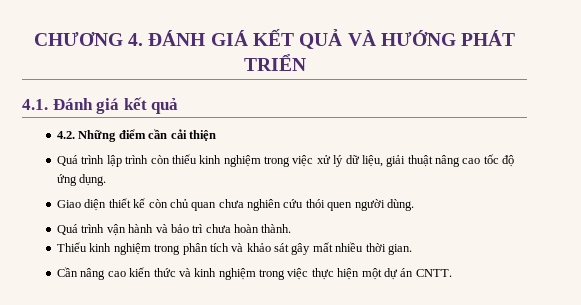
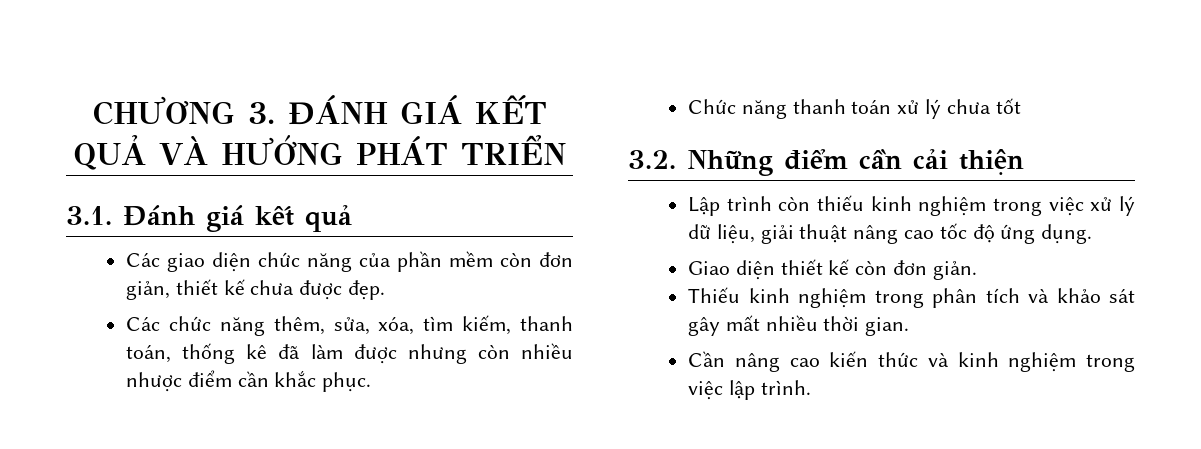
[128,33,144,46] 4. -> [247,102,275,124] 3.
[22,99,48,110] 4.1. -> [66,206,112,225] 3.1.
[57,131,76,139] 4.2. -> [126,251,574,272] [126,279,386,300] [126,315,573,336] [126,343,573,364] [126,370,372,392] [688,98,1021,119] [628,150,676,169] Các giao diện chức năng của phần mềm còn đơn giản, thiết kế chưa được đẹp. // Các chức năng thêm, sửa, xóa, tìm kiếm, thanh toán, thống kê đã làm được nhưng còn nhiều nhược điểm cần khắc phục. // Chức năng thanh toán xử lý chưa tốt // 3.2.
[57,155,122,167] Quá trình lập -> [688,197,721,216] Lập
[169,199,414,211] [57,224,292,236] chủ quan chưa nghiên cứu thói quen người dùng. // Quá trình vận hành và bảo trì chưa hoàn thành. -> [893,260,977,280] đơn giản.
[311,268,452,280] thực hiện một dự án CNTT. -> [728,380,811,400] lập trình.

